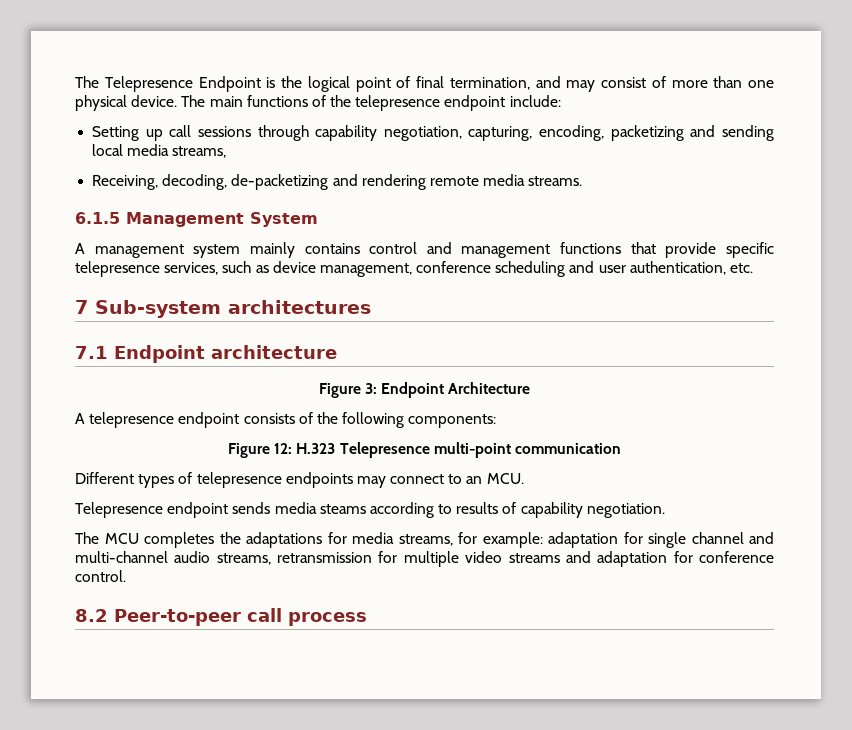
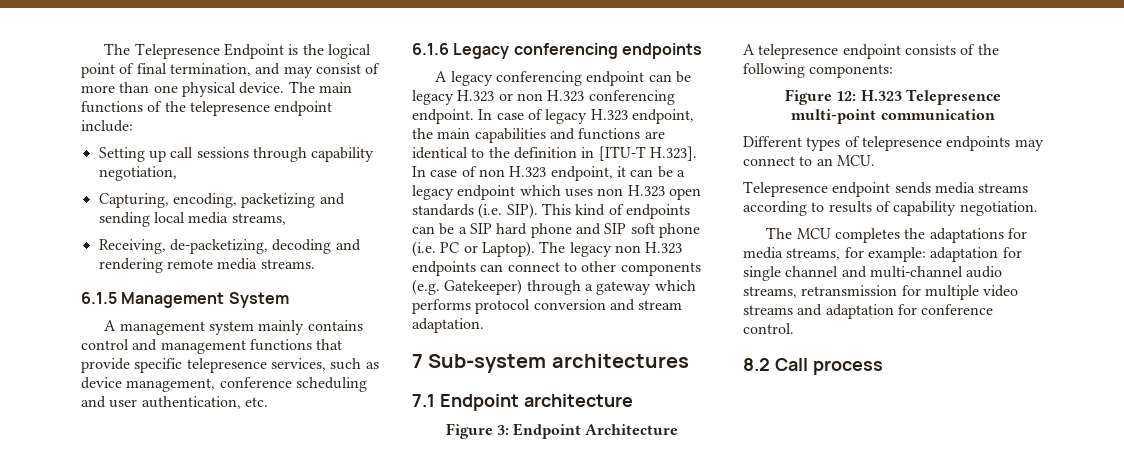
[468,126,533,141] capturing, -> [98,193,169,208] // Capturing,
[162,174,329,190] decoding, de-packetizing -> [169,239,332,254] de-packetizing, decoding
(754, 268) none -> [412,43,702,59] [435,71,691,86] [412,90,675,105] [412,109,694,124] [412,128,665,143] [412,146,697,161] [412,166,685,181] [412,185,701,200] [412,203,690,219] [412,223,700,238] [412,241,683,257] [412,261,701,276] [412,279,696,295] [412,299,683,314] [412,318,484,333] // 6.1.6 Legacy conferencing endpoints // A legacy conferencing endpoint can be legacy H.323 or non H.323 conferencing endpoint. In case of legacy H.323 endpoint, the main capabilities and functions are identical to the definition in [ITU-T H.323]. In case of non H.323 endpoint, it can be a legacy endpoint which uses non H.323 open standards (i.e. SIP). This kind of endpoints can be a SIP hard phone and SIP soft phone (i.e. PC or Laptop). The legacy non H.323 endpoints can connect to other components (e.g. Gatekeeper) through a gateway which performs protocol conversion and stream adaptation.
[319,504,366,514] steams -> [978,183,1029,193] streams
[114,608,282,626] Peer-to-peer call -> [774,358,808,371] Call

